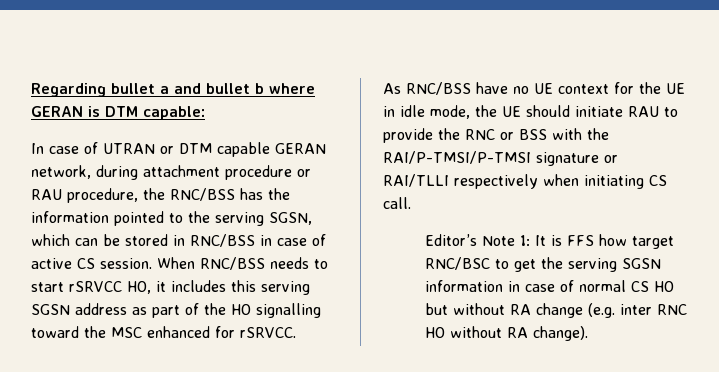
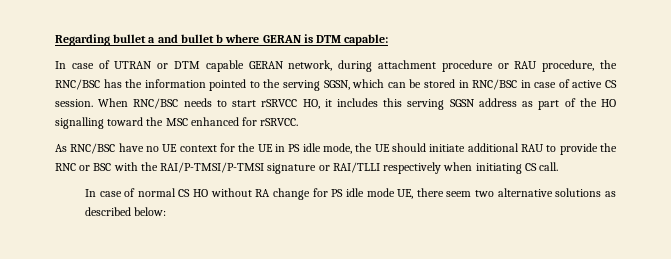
[170,188,235,201] RNC/BSS -> [55,79,100,90] RNC/BSC
[190,234,255,247] RNC/BSS -> [472,79,518,90] RNC/BSC
[200,257,265,270] RNC/BSS -> [133,98,179,109] RNC/BSC
[406,82,471,95] RNC/BSS -> [70,143,116,154] RNC/BSC
(395, 111) none -> [288,144,301,152] PS
(623, 111) none -> [467,143,519,152] additional
[519,129,547,140] BSS -> [93,163,112,171] BSC
[424,234,674,249] [424,257,661,272] [424,280,520,292] Editor’s Note 1: It is FFS how target RNC/BSC to get the serving SGSN information in -> [84,189,96,197] In
[424,303,448,315] but -> (209, 193) none
[587,303,687,318] [424,326,588,341] (e.g. inter RNC HO without RA change). -> [312,188,616,199] [84,207,167,216] for PS idle mode UE, there seem two alternative solutions as described below:

